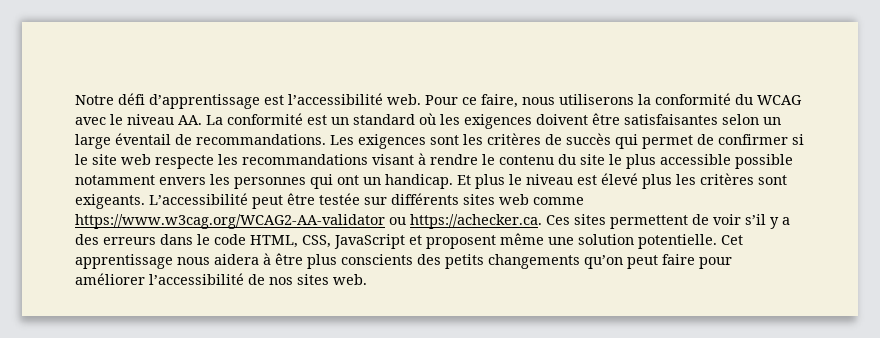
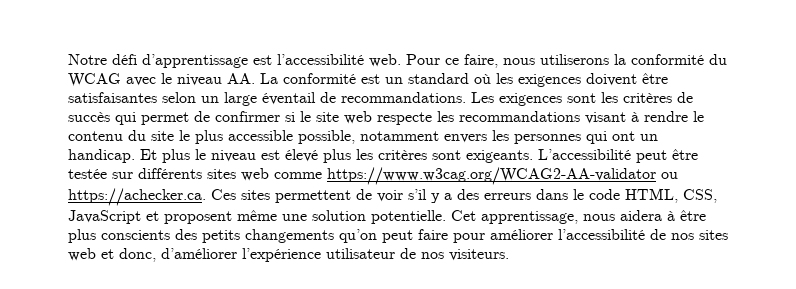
[735,154,793,169] possible -> [298,130,355,144] possible,
[75,254,173,269] apprentissage -> [481,211,578,224] apprentissage,
[333,274,367,285] web. -> [68,248,509,262] web et donc, d’améliorer l’expérience utilisateur de nos visiteurs.

